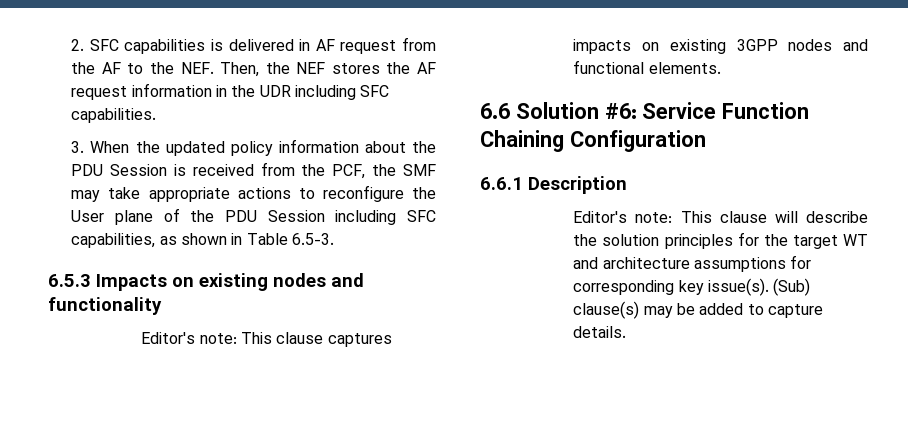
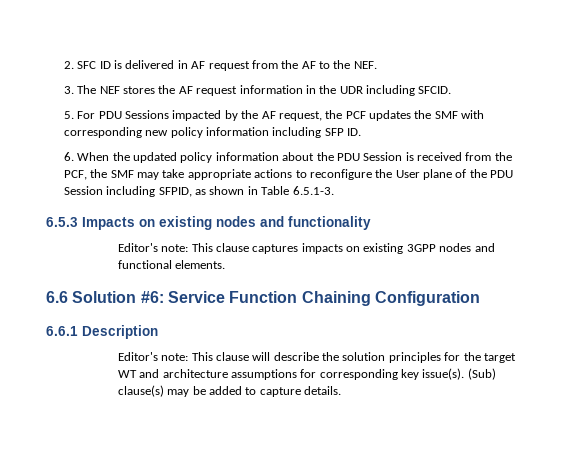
[124,39,206,54] capabilities -> [99,61,111,69] ID
[220,62,290,77] Then, the -> [63,85,97,94] // 3. The
[360,85,390,97] [71,108,157,123] [71,141,85,153] SFC capabilities. // 3. -> [418,86,452,94] [63,110,485,121] [63,127,362,138] [63,152,74,161] SFCID. // 5. For PDU Sessions impacted by the AF request, the PCF updates the SMF with corresponding new policy information including SFP ID. // 6.
[407,210,436,222] [71,233,156,248] SFC capabilities, -> [158,187,192,197] SFPID,
[291,233,334,245] 6.5-3. -> [292,186,334,195] 6.5.1-3.

